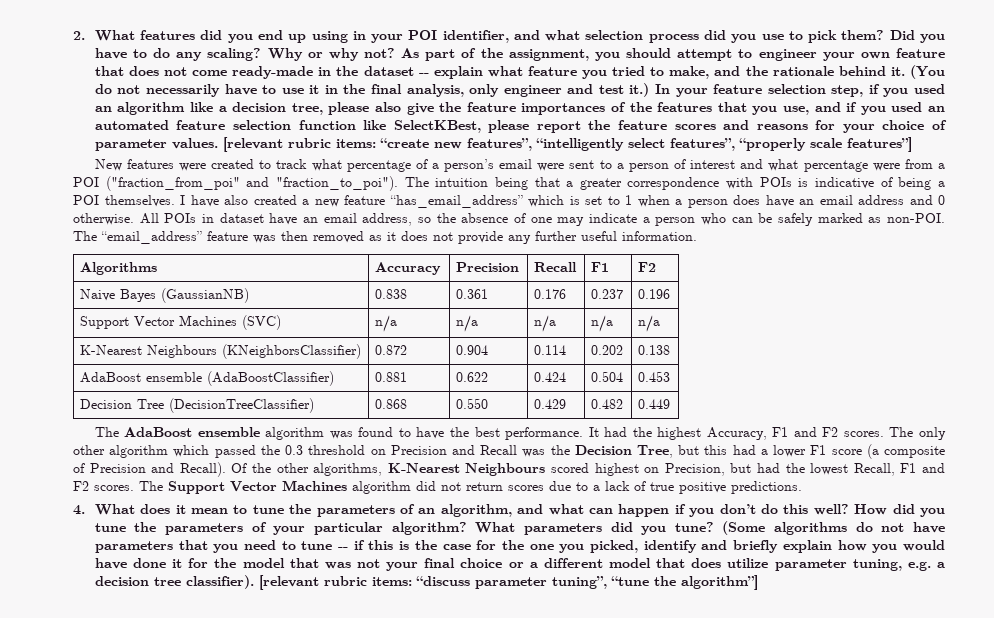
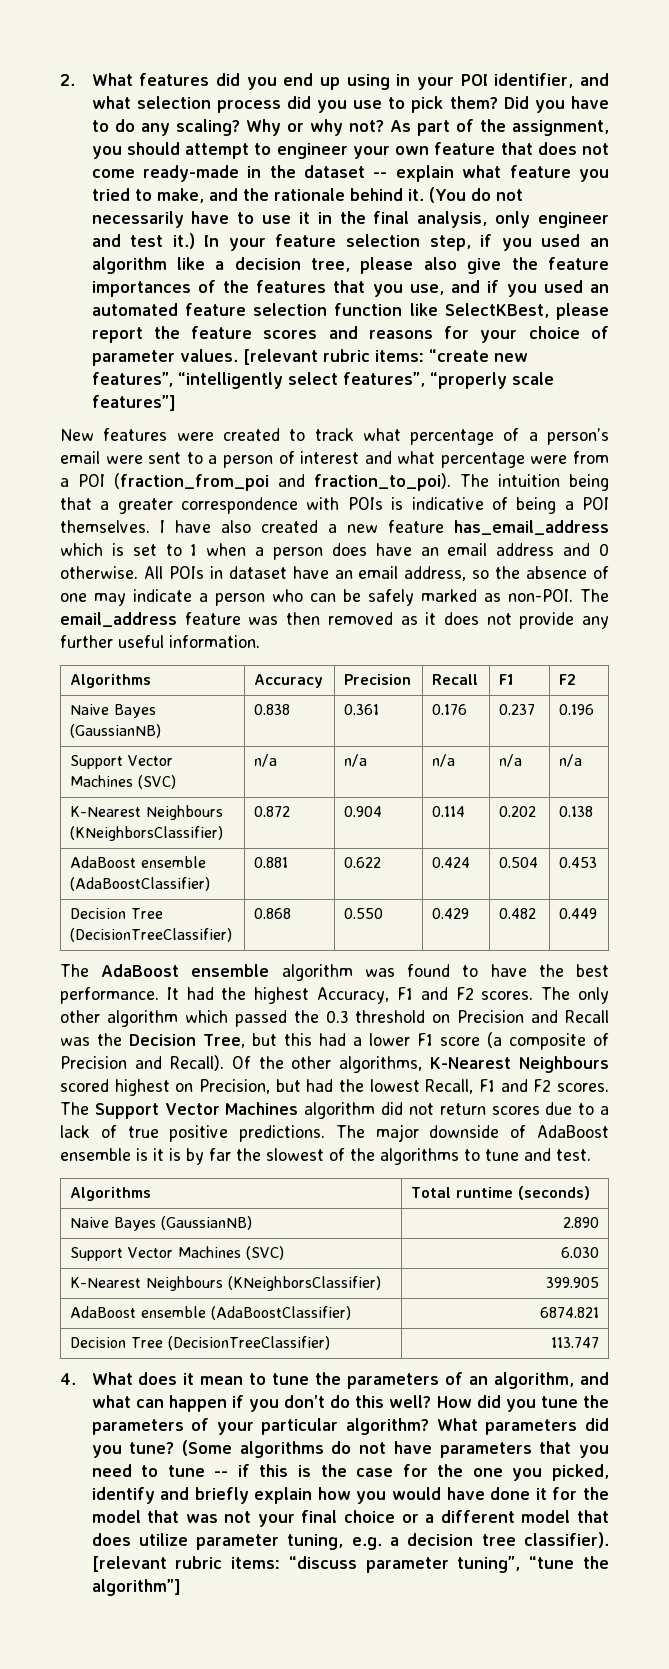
[105,176,398,191] ("fraction_from_poi" and "fraction_to_poi"). -> [114,473,451,491] (fraction_from_poi and fraction_to_poi).
[389,195,523,208] “has_email_address” -> [454,520,609,535] has_email_address
[101,231,202,244] “email_address” -> [60,612,177,627] email_address
(802, 487) none -> [335,1124,609,1142] [60,1148,591,1165] [69,1187,151,1201] [410,1186,590,1200] [69,1216,252,1231] [563,1217,600,1228] [69,1246,284,1261] [561,1247,600,1258] [69,1276,381,1291] [546,1277,600,1288] [69,1306,351,1320] [540,1307,600,1318] [69,1336,330,1350] [551,1337,600,1348] The major downside of AdaBoost ensemble is it is by far the slowest of the algorithms to tune and test. // Algorithms | Total runtime (seconds) // Naive Bayes (GaussianNB) | 2.890 // Support Vector Machines (SVC) | 6.030 // K-Nearest Neighbours (KNeighborsClassifier) | 399.905 // AdaBoost ensemble (AdaBoostClassifier) | 6874.821 // Decision Tree (DecisionTreeClassifier) | 113.747

